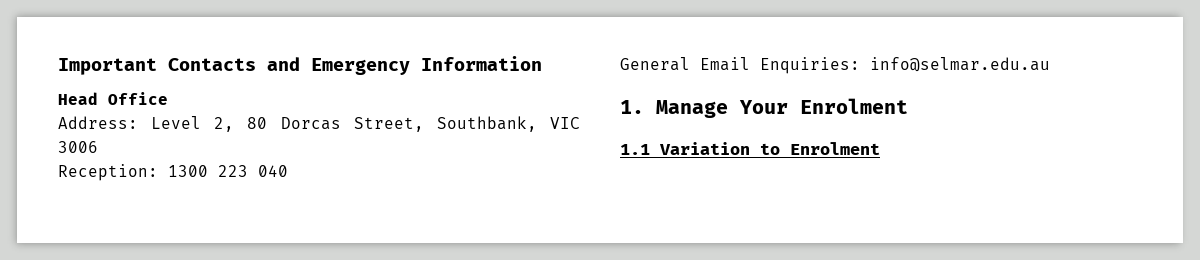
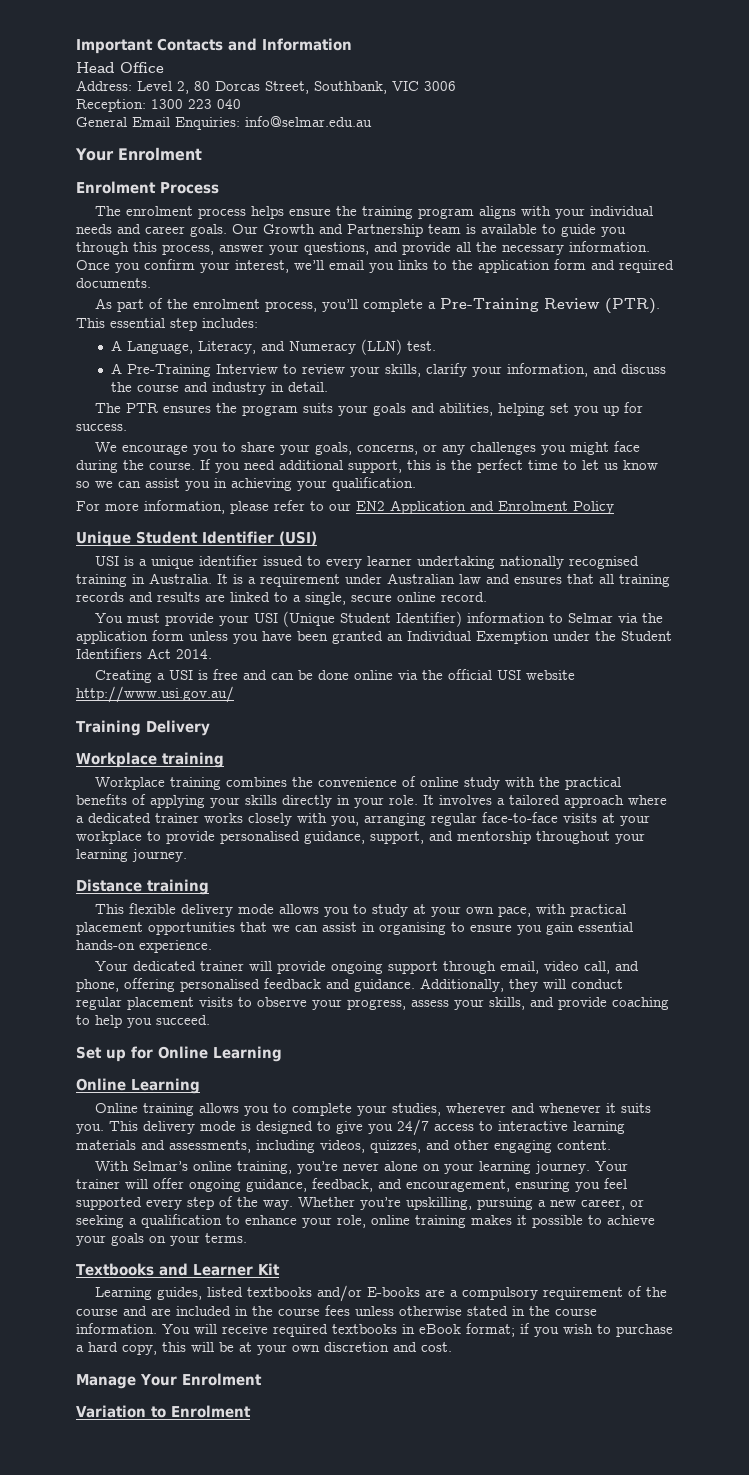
[311,58,410,75] Emergency -> (257, 44) none
[620,100,644,114] 1. -> [75,147,202,161] [76,181,219,194] [95,206,654,219] [76,224,626,237] [76,241,650,255] [76,259,674,273] [76,278,151,288] [95,298,661,314] [76,318,258,331] [110,339,436,355] [110,363,666,377] [110,382,328,395] [95,402,644,416] [76,424,127,431] [95,441,641,455] [76,459,658,473] [76,477,416,491] [76,500,614,514] [76,531,317,547] [95,555,640,569] [76,573,670,587] [76,592,487,605] [95,611,664,627] [76,630,672,644] [76,648,212,659] [95,669,576,683] [76,686,234,703] [76,720,210,736] [76,752,224,768] [95,776,622,790] [76,794,667,808] [76,812,650,826] [76,831,645,844] [76,849,187,862] [76,879,209,895] [95,903,627,917] [76,922,633,935] [76,940,212,953] [95,961,640,974] [76,978,623,992] [76,997,669,1010] [76,1015,210,1028] [76,1046,282,1062] [76,1078,200,1094] [95,1103,652,1116] [76,1119,625,1136] [76,1140,611,1153] [95,1161,629,1174] [76,1178,627,1192] [76,1196,644,1210] [76,1214,655,1228] [76,1233,247,1246] [76,1263,280,1276] [95,1285,668,1302] [76,1305,597,1316] [76,1323,673,1337] [76,1342,452,1355] Your Enrolment // Enrolment Process // The enrolment process helps ensure the training program aligns with your individual needs and career goals. Our Growth and Partnership team is available to guide you through this process, answer your questions, and provide all the necessary information. Once you confirm your interest, we’ll email you links to the application form and required documents. // As part of the enrolment process, you’ll complete a Pre-Training Review (PTR). This essential step includes: // A Language, Literacy, and Numeracy (LLN) test. // A Pre-Training Interview to review your skills, clarify your information, and discuss the course and industry in detail. // The PTR ensures the program suits your goals and abilities, helping set you up for success. // We encourage you to share your goals, concerns, or any challenges you might face during the course. If you need additional support, this is the perfect time to let us know so we can assist you in achieving your qualification. // For more information, please refer to our EN2 Application and Enrolment Policy // Unique Student Identifier (USI) // USI is a unique identifier issued to every learner undertaking nationally recognised training in Australia. It is a requirement under Australian law and ensures that all training records and results are linked to a single, secure online record. // You must provide your USI (Unique Student Identifier) information to Selmar via the application form unless you have been granted an Individual Exemption under the Student Identifiers Act 2014. // Creating a USI is free and can be done online via the official USI website http://www.usi.gov.au/ // Training Delivery // Workplace training // Workplace training combines the convenience of online study with the practical benefits of applying your skills directly in your role. It involves a tailored approach where a dedicated trainer works closely with you, arranging regular face-to-face visits at your workplace to provide personalised guidance, support, and mentorship throughout your learning journey. // Distance training // This flexible delivery mode allows you to study at your own pace, with practical placement opportunities that we can assist in organising to ensure you gain essential hands-on experience. // Your dedicated trainer will provide ongoing support through email, video call, and phone, offering personalised feedback and guidance. Additionally, they will conduct regular placement visits to observe your progress, assess your skills, and provide coaching to help you succeed. // Set up for Online Learning // Online Learning // Online training allows you to complete your studies, wherever and whenever it suits you. This delivery mode is designed to give you 24/7 access to interactive learning materials and assessments, including videos, quizzes, and other engaging content. // With Selmar’s online training, you’re never alone on your learning journey. Your trainer will offer ongoing guidance, feedback, and encouragement, ensuring you feel supported every step of the way. Whether you’re upskilling, pursuing a new career, or seeking a qualification to enhance your role, online training makes it possible to achieve your goals on your terms. // Textbooks and Learner Kit // Learning guides, listed textbooks and/or E-books are a compulsory requirement of the course and are included in the course fees unless otherwise stated in the course information. You will receive required textbooks in eBook format; if you wish to purchase a hard copy, this will be at your own discretion and cost. //
[620,144,650,155] 1.1 -> (262, 1379) none

